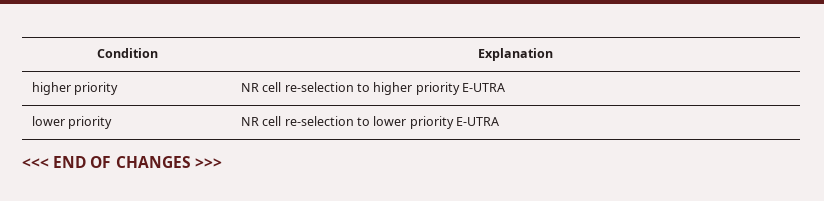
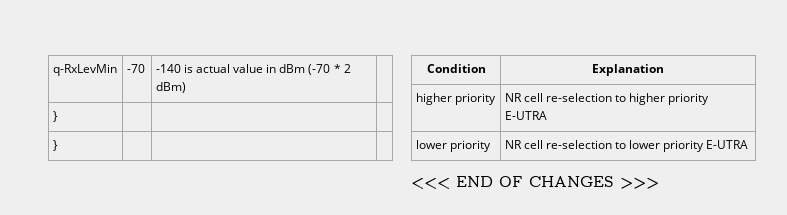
(96, 53) none -> [52,64,117,76] [126,64,145,73] [155,64,351,75] [155,82,186,93] [52,111,58,122] [52,140,58,151] q-RxLevMin | -70 | -140 is actual value in dBm (-70 * 2 dBm) | // } | | | // } | | | //

